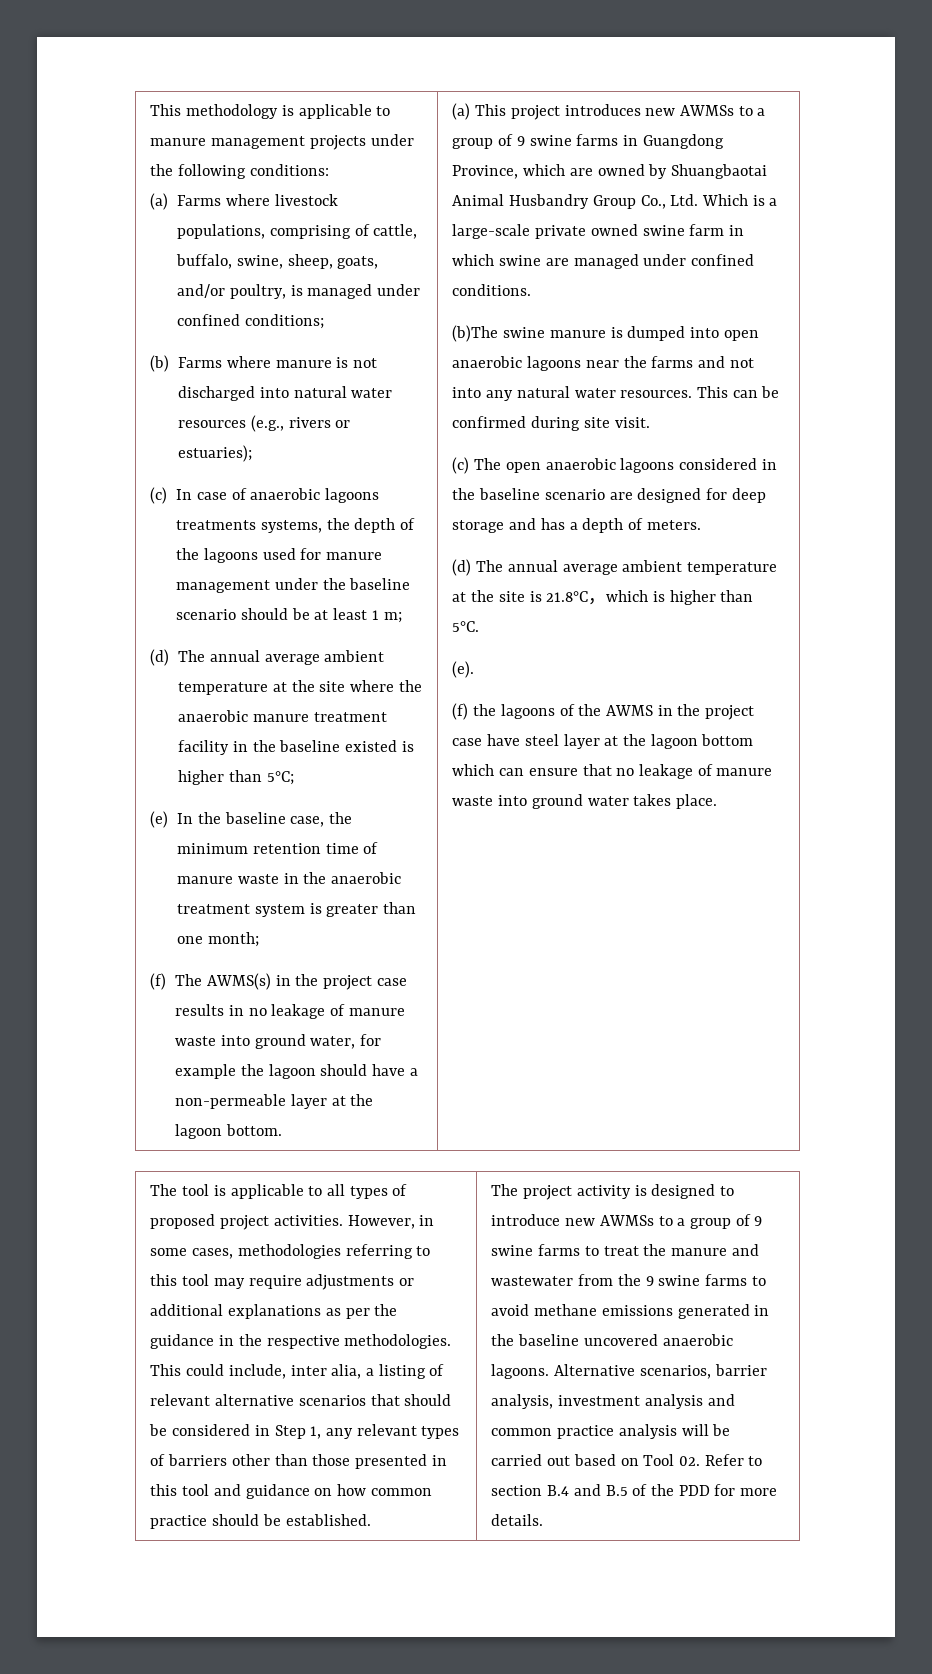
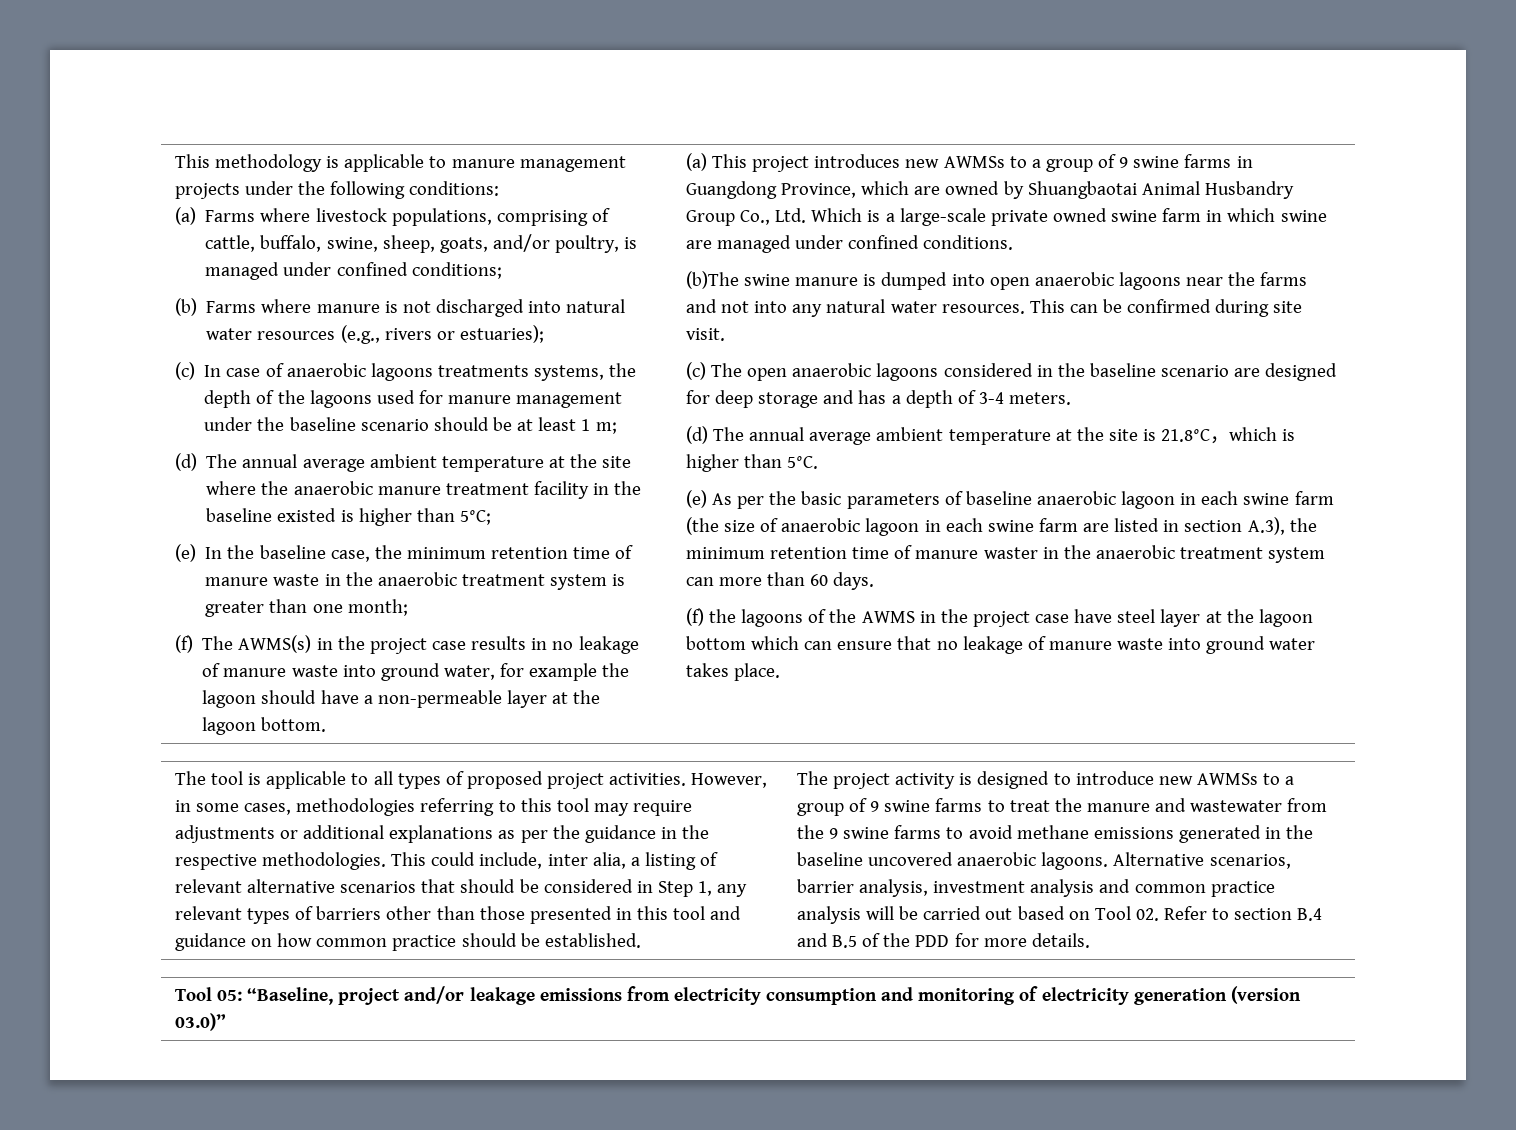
(644, 524) none -> [978,392,1004,404] 3-4
[452,661,475,678] (e). -> [685,490,1334,509] [685,517,1317,536] [685,545,1326,563] [685,572,875,590] (e) As per the basic parameters of baseline anaerobic lagoon in each swine farm (the size of anaerobic lagoon in each swine farm are listed in section A.3), the minimum retention time of manure waster in the anaerobic treatment system can more than 60 days.
(544, 1520) none -> [174,986,1301,1005] [174,1013,226,1031] // Tool 05: “Baseline, project and/or leakage emissions from electricity consumption and monitoring of electricity generation (version 03.0)”

